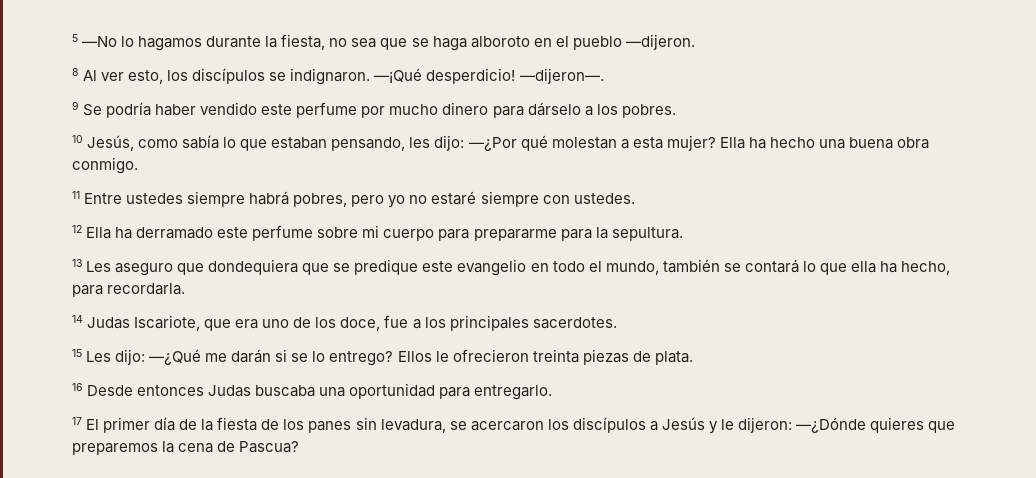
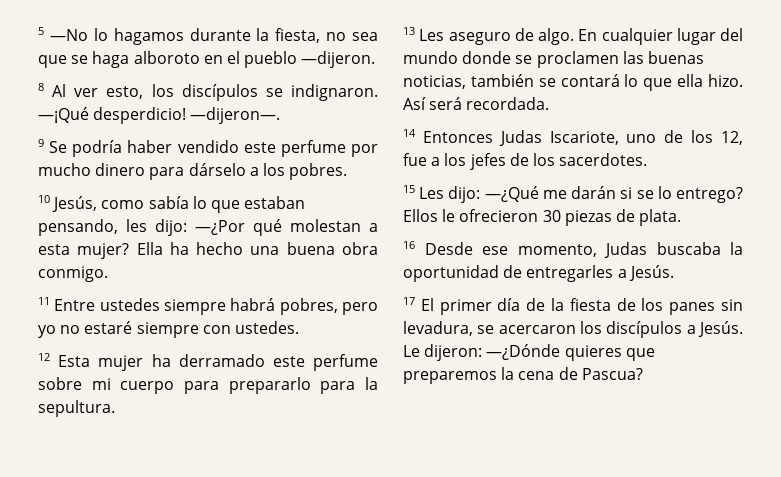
[86,227,112,239] Ella -> [58,355,144,371] Esta mujer
[473,229,557,241] prepararme -> [228,377,311,394] prepararlo
[177,259,659,276] que dondequiera que se predique este evangelio en todo el mundo, -> [514,28,743,45] [403,51,704,68] [403,75,466,89] de algo. En cualquier lugar del mundo donde se proclamen las buenas noticias,
[879,261,951,275] [72,283,186,297] ha hecho, para recordarla. -> [708,74,743,87] [403,97,550,110] hizo. Así será recordada.
(83, 319) none -> [422,131,493,143] Entonces
[204,319,259,331] que era -> (619, 138) none
[340,317,381,331] doce, -> [721,131,743,145] 12,
[449,315,529,331] principales -> [469,153,555,170] jefes de los
[532,349,579,363] treinta -> [542,210,561,222] 30
[137,383,553,400] entonces Judas buscaba una oportunidad para entregarlo. -> [482,242,743,258] [403,265,674,282] ese momento, Judas buscaba la oportunidad de entregarles a Jesús.
[661,417,734,434] Jesús y le -> [698,321,743,337] [403,345,420,357] Jesús. Le

